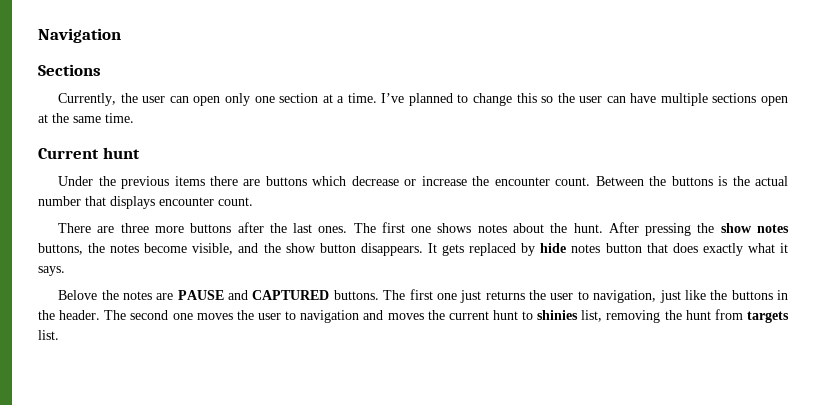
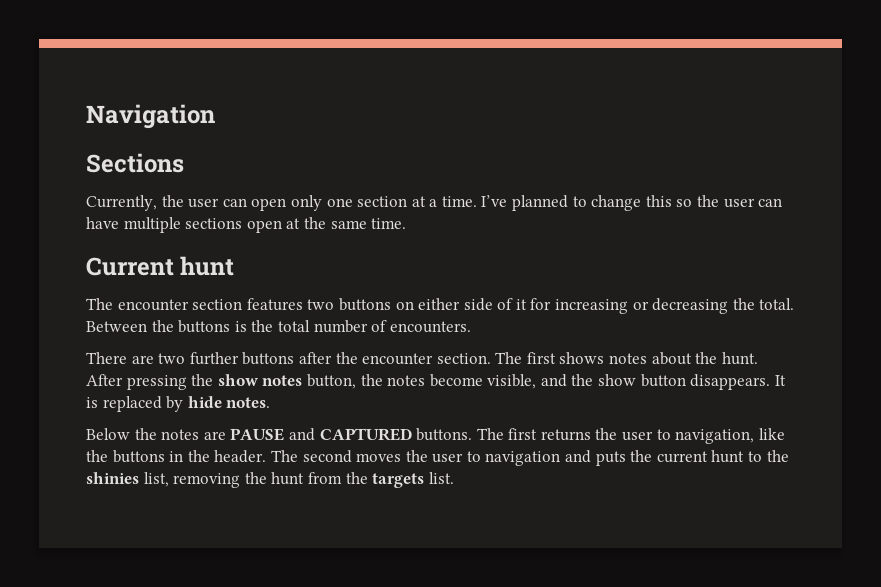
[58,176,591,189] Under the previous items there are buttons which decrease or increase the encounter count. -> [86,298,795,314] The encounter section features two buttons on either side of it for increasing or decreasing the total.
[754,176,788,186] [38,196,253,209] actual number that displays encounter count. -> [277,320,471,333] total number of encounters.
[120,223,184,233] three more -> [158,352,239,365] two further
[293,222,432,233] last ones. The first one -> [362,352,556,365] encounter section. The first
[38,243,83,255] buttons, -> [306,374,356,389] button,
[442,244,465,256] gets -> [86,397,98,408] is
[571,243,788,256] [38,266,65,276] [58,290,98,300] notes button that does exactly what it says. // Belove -> [226,397,271,408] [86,428,130,440] notes. // Below
[436,290,482,303] one just -> (538, 434) none
[659,290,681,303] just -> (755, 436) none
[172,313,193,320] one -> (352, 456) none
[387,313,424,320] moves -> [595,451,626,466] puts
(534, 315) none -> [766,450,789,462] the
(743, 314) none -> [345,472,368,484] the

